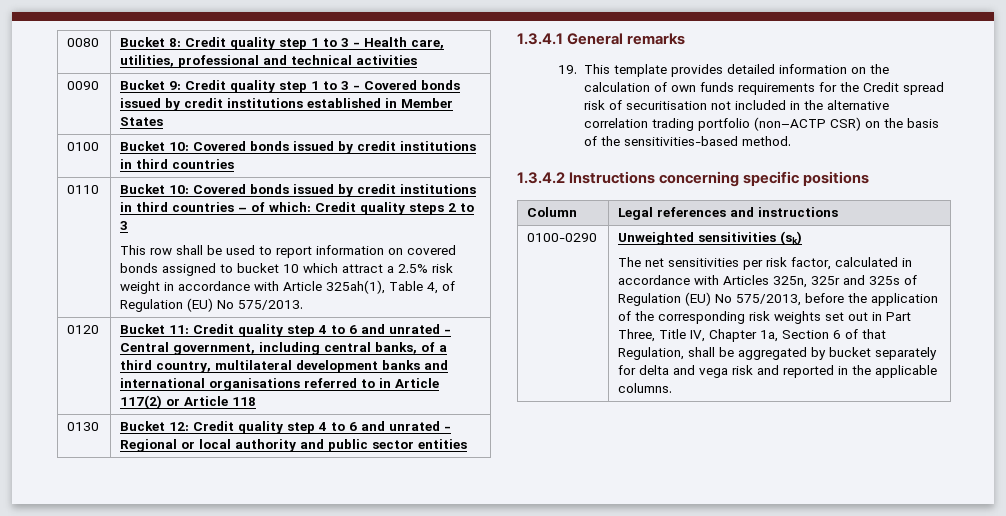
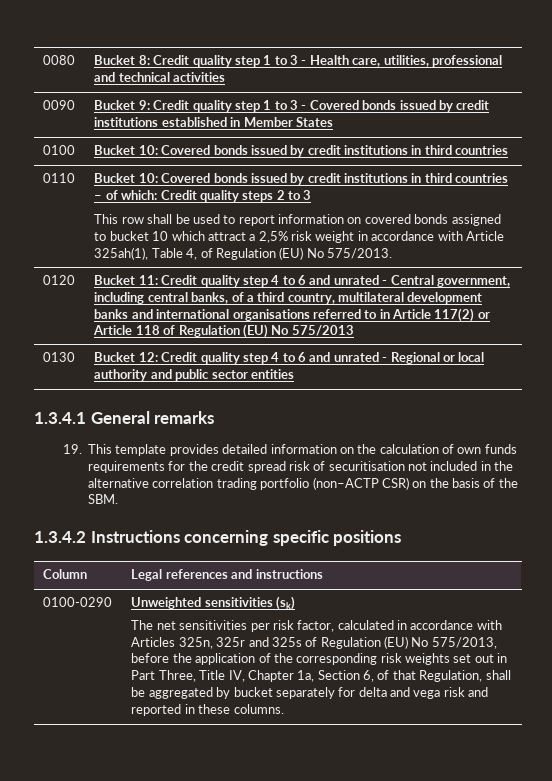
[398,264,429,273] 2.5% -> [258,231,288,243] 2,5%
(257, 401) none -> [163,324,354,338] of Regulation (EU) No 575/2013
[863,82,900,92] Credit -> [211,461,245,471] credit
[624,136,792,146] sensitivities-based method. -> [88,494,119,504] SBM.
[833,330,842,339] 6 -> [363,670,375,682] 6,
[852,365,938,378] the applicable -> [198,704,231,714] these

